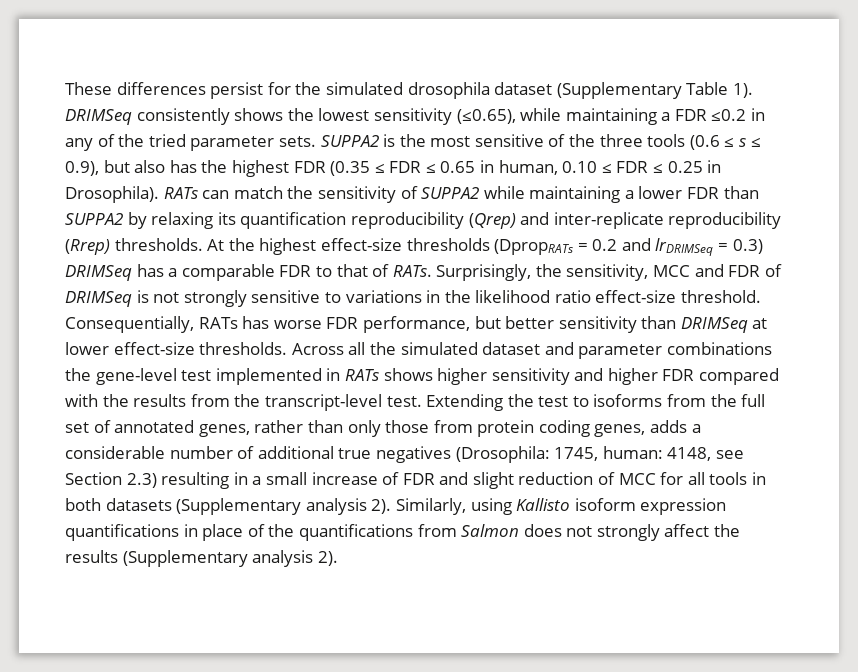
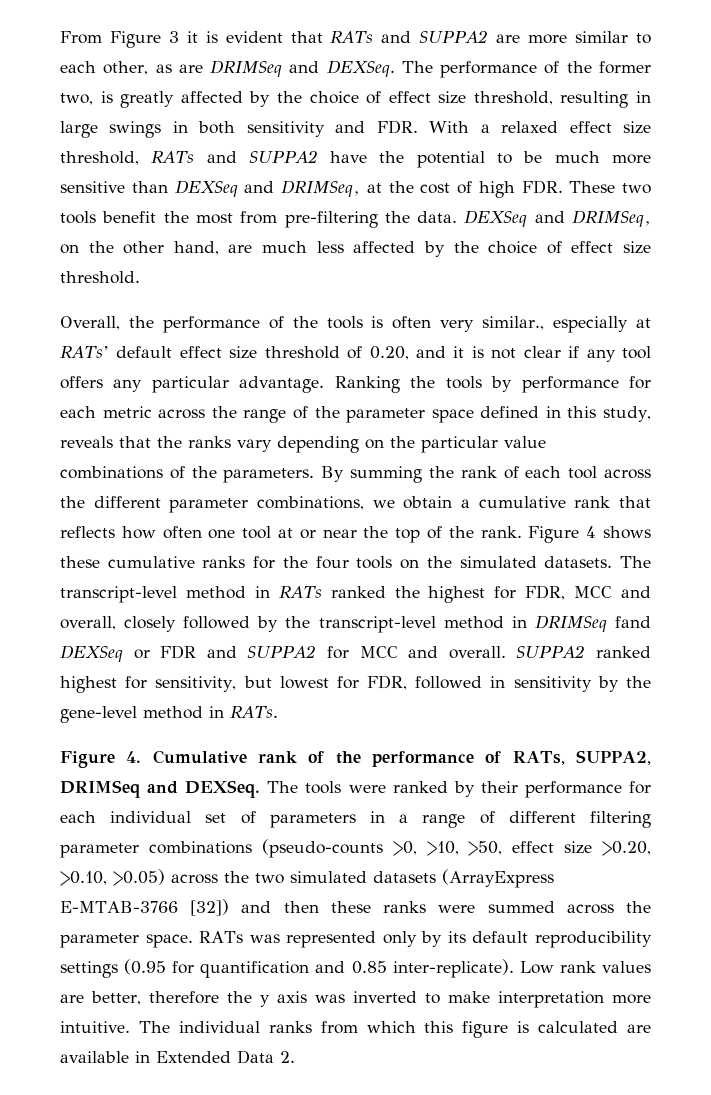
[65,82,753,99] [65,108,766,125] [65,134,761,151] [65,160,722,177] [65,186,759,203] [65,212,782,229] [65,238,763,256] [65,264,782,281] [65,290,762,307] [65,316,768,333] [65,342,772,359] [65,368,780,385] [65,394,766,411] [65,420,701,437] [65,446,744,463] [65,472,767,489] [65,498,727,515] [65,524,741,541] [65,550,338,567] These differences persist for the simulated drosophila dataset (Supplementary Table 1). DRIMSeq consistently shows the lowest sensitivity (≤0.65), while maintaining a FDR ≤0.2 in any of the tried parameter sets. SUPPA2 is the most sensitive of the three tools (0.6 ≤ s ≤ 0.9), but also has the highest FDR (0.35 ≤ FDR ≤ 0.65 in human, 0.10 ≤ FDR ≤ 0.25 in Drosophila). RATs can match the sensitivity of SUPPA2 while maintaining a lower FDR than SUPPA2 by relaxing its quantification reproducibility (Qrep) and inter-replicate reproducibility (Rrep) thresholds. At the highest effect-size thresholds (DpropRATs = 0.2 and lrDRIMSeq = 0.3) DRIMSeq has a comparable FDR to that of RATs. Surprisingly, the sensitivity, MCC and FDR of DRIMSeq is not strongly sensitive to variations in the likelihood ratio effect-size threshold. Consequentially, RATs has worse FDR performance, but better sensitivity than DRIMSeq at lower effect-size thresholds. Across all the simulated dataset and parameter combinations the gene-level test implemented in RATs shows higher sensitivity and higher FDR compared with the results from the transcript-level test. Extending the test to isoforms from the full set of annotated genes, rather than only those from protein coding genes, adds a considerable number of additional true negatives (Drosophila: 1745, human: 4148, see Section 2.3) resulting in a small increase of FDR and slight reduction of MCC for all tools in both datasets (Supplementary analysis 2). Similarly, using Kallisto isoform expression quantifications in place of the quantifications from Salmon does not strongly affect the results (Supplementary analysis 2). -> [60,30,651,48] [60,60,651,78] [60,91,651,108] [60,120,651,138] [60,150,652,168] [60,180,651,198] [60,210,651,228] [60,241,652,257] [60,271,140,284] [60,316,652,333] [60,346,651,362] [60,376,652,393] [60,406,652,423] [60,436,546,453] [60,466,651,483] [60,496,651,513] [60,526,651,543] [60,556,652,569] [60,585,651,603] [60,615,651,633] [60,645,651,662] [60,675,651,693] [60,706,278,723] [60,750,652,768] [60,780,652,798] [60,811,651,828] [60,839,651,858] [60,869,554,888] [60,899,651,916] [60,931,652,948] [60,959,651,978] [60,991,651,1008] [60,1021,651,1038] [60,1050,295,1064] From Figure 3 it is evident that RATs and SUPPA2 are more similar to each other, as are DRIMSeq and DEXSeq. The performance of the former two, is greatly affected by the choice of effect size threshold, resulting in large swings in both sensitivity and FDR. With a relaxed effect size threshold, RATs and SUPPA2 have the potential to be much more sensitive than DEXSeq and DRIMSeq, at the cost of high FDR. These two tools benefit the most from pre-filtering the data. DEXSeq and DRIMSeq, on the other hand, are much less affected by the choice of effect size threshold. // Overall, the performance of the tools is often very similar., especially at RATs’ default effect size threshold of 0.20, and it is not clear if any tool offers any particular advantage. Ranking the tools by performance for each metric across the range of the parameter space defined in this study, reveals that the ranks vary depending on the particular value combinations of the parameters. By summing the rank of each tool across the different parameter combinations, we obtain a cumulative rank that reflects how often one tool at or near the top of the rank. Figure 4 shows these cumulative ranks for the four tools on the simulated datasets. The transcript-level method in RATs ranked the highest for FDR, MCC and overall, closely followed by the transcript-level method in DRIMSeq fand DEXSeq or FDR and SUPPA2 for MCC and overall. SUPPA2 ranked highest for sensitivity, but lowest for FDR, followed in sensitivity by the gene-level method in RATs. // Figure 4. Cumulative rank of the performance of RATs, SUPPA2, DRIMSeq and DEXSeq. The tools were ranked by their performance for each individual set of parameters in a range of different filtering parameter combinations (pseudo-counts >0, >10, >50, effect size >0.20, >0.10, >0.05) across the two simulated datasets (ArrayExpress E-MTAB-3766 [32]) and then these ranks were summed across the parameter space. RATs was represented only by its default reproducibility settings (0.95 for quantification and 0.85 inter-replicate). Low rank values are better, therefore the y axis was inverted to make interpretation more intuitive. The individual ranks from which this figure is calculated are available in Extended Data 2.

